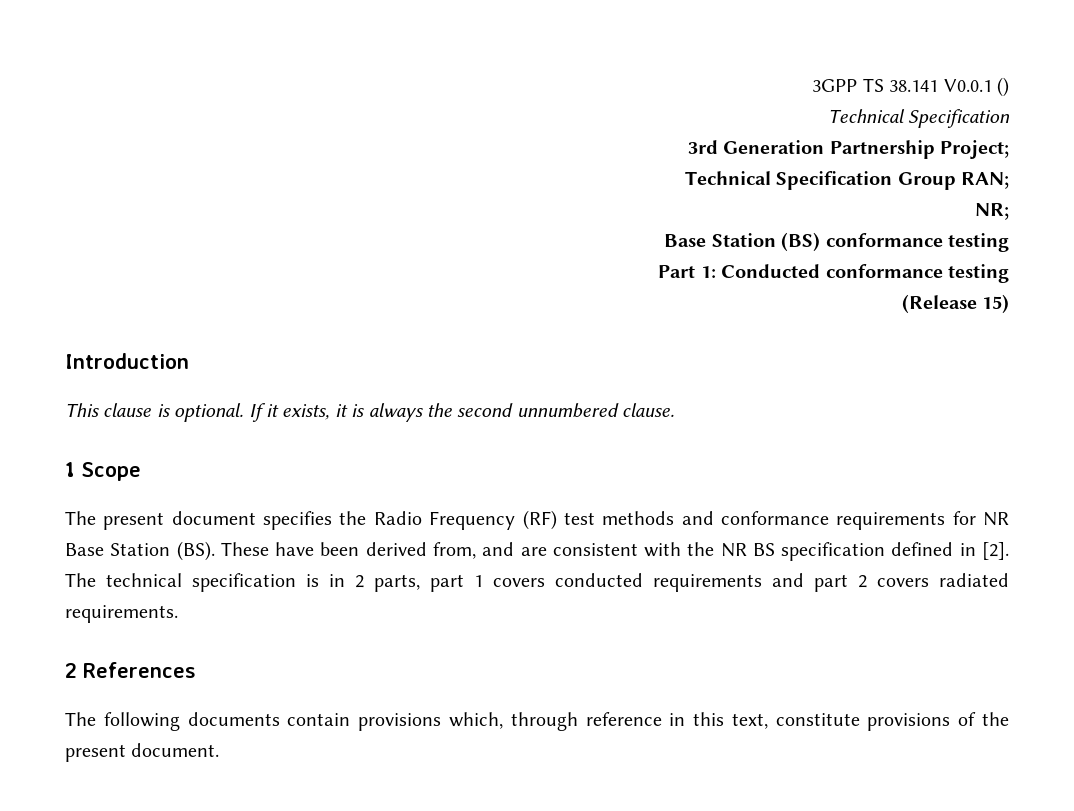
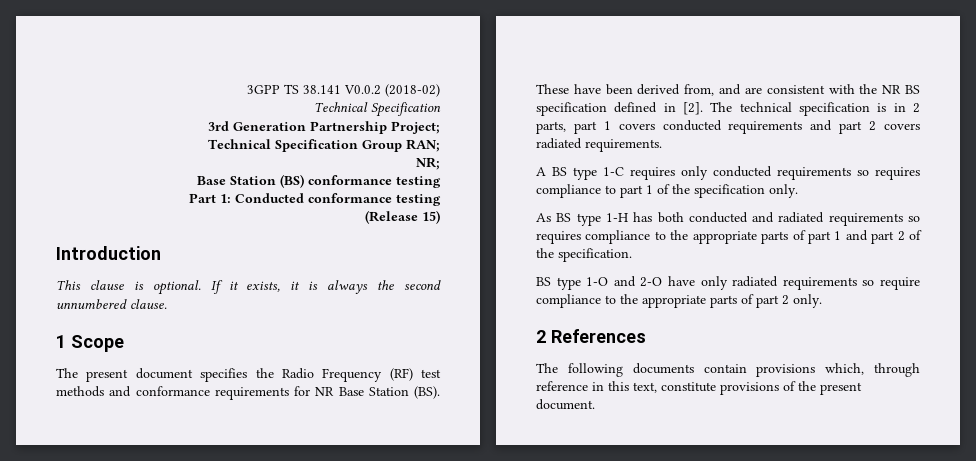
[943,77,1009,97] V0.0.1 () -> [344,84,440,97] V0.0.2 (2018-02)
(178, 614) none -> [536,166,920,180] [536,184,798,198] [536,212,920,226] [536,230,922,244] [536,248,632,262] [536,276,920,290] [536,294,822,308] // A BS type 1-C requires only conducted requirements so requires compliance to part 1 of the specification only. // As BS type 1-H has both conducted and radiated requirements so requires compliance to the appropriate parts of part 1 and part 2 of the specification. // BS type 1-O and 2-O have only radiated requirements so require compliance to the appropriate parts of part 2 only.

